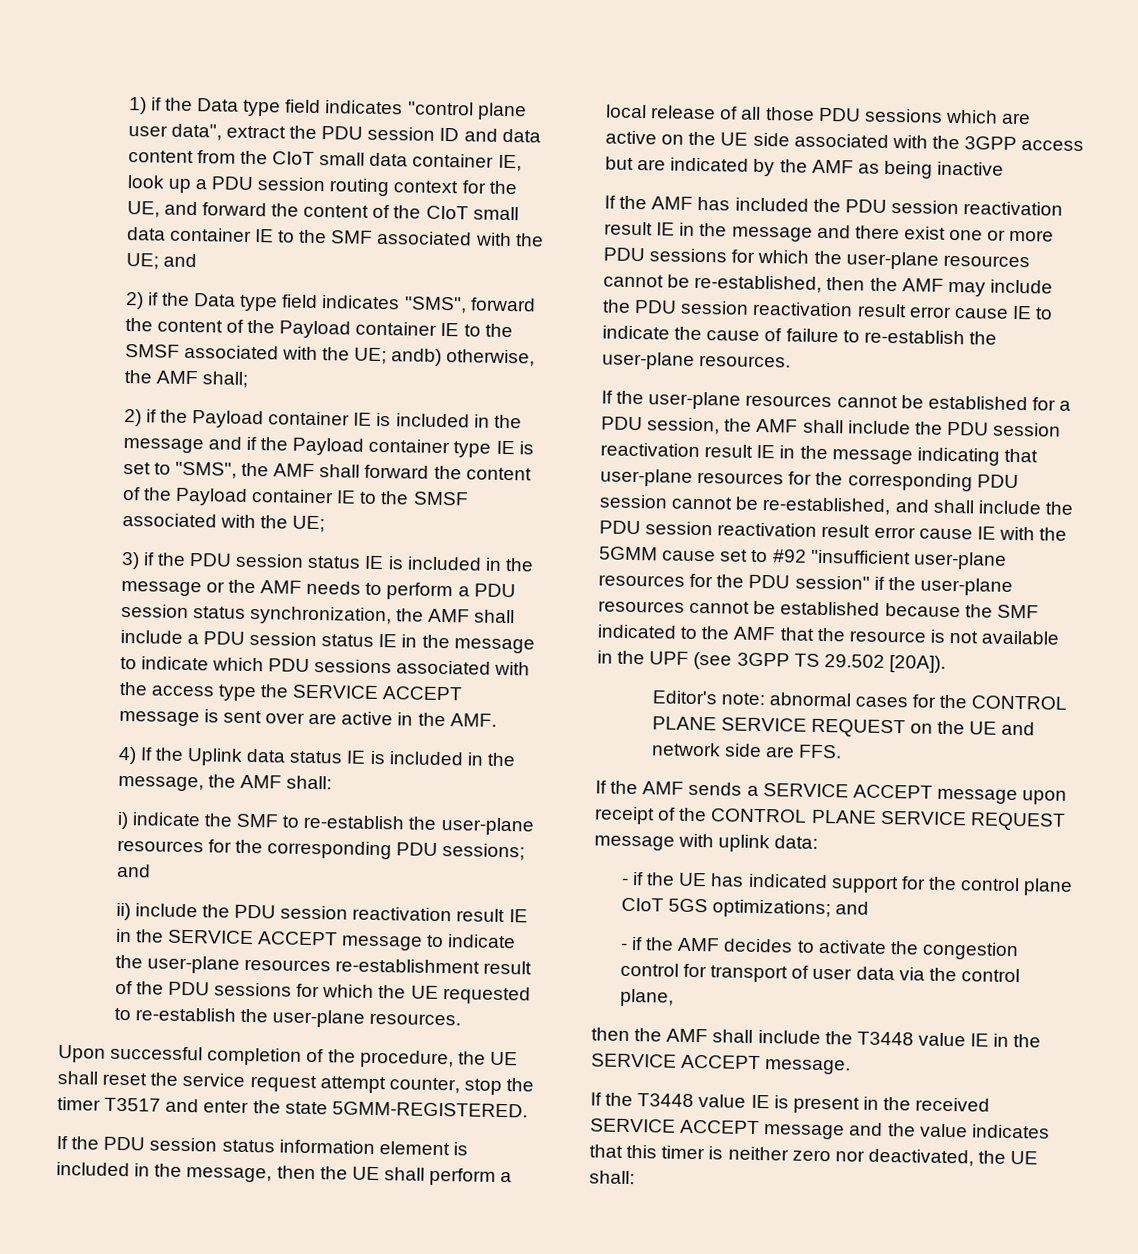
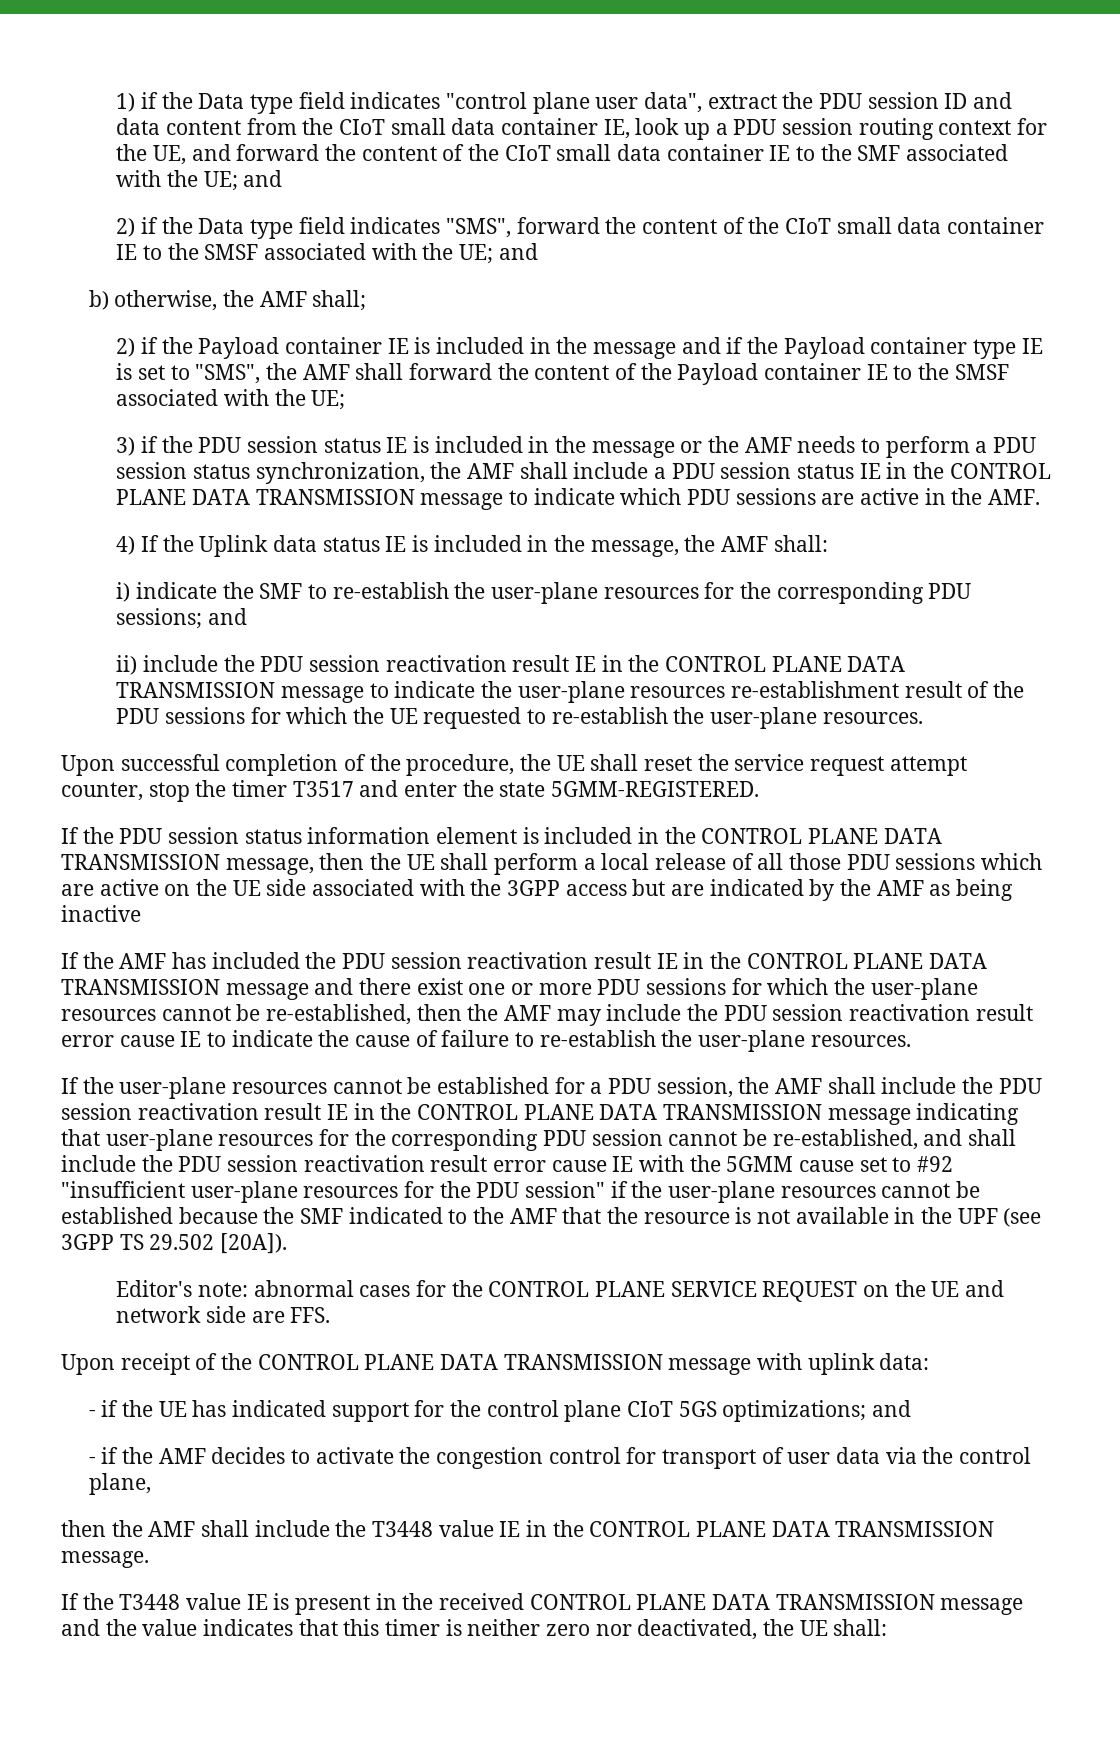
[279,320,513,339] [124,343,443,366] Payload container IE to the SMSF associated with the UE; andb) -> [784,217,1044,234] [116,243,538,264] [88,290,109,310] CIoT small data container IE to the SMSF associated with the UE; and // b)
(450, 641) none -> [949,463,1051,479] [116,489,415,505] CONTROL PLANE DATA TRANSMISSION
[396,660,531,676] [118,681,464,702] [118,709,306,727] associated with the access type the SERVICE ACCEPT message is sent over -> (816, 496) none
[166,929,339,946] SERVICE ACCEPT -> [664,656,906,672] [116,682,276,698] CONTROL PLANE DATA TRANSMISSION
(183, 1170) none -> [701,828,942,844] [61,854,220,870] CONTROL PLANE DATA TRANSMISSION
(728, 229) none -> [746,953,988,969] [61,979,220,995] CONTROL PLANE DATA TRANSMISSION
(828, 452) none -> [417,1104,823,1120] CONTROL PLANE DATA TRANSMISSION
[595,780,1068,805] If the AMF sends a SERVICE ACCEPT message upon -> [61,1354,115,1375] Upon
[879,810,1066,831] SERVICE REQUEST -> [440,1354,663,1370] DATA TRANSMISSION
[591,1053,762,1070] SERVICE ACCEPT -> [589,1521,995,1537] CONTROL PLANE DATA TRANSMISSION
[590,1118,761,1135] SERVICE ACCEPT -> [529,1594,935,1610] CONTROL PLANE DATA TRANSMISSION

